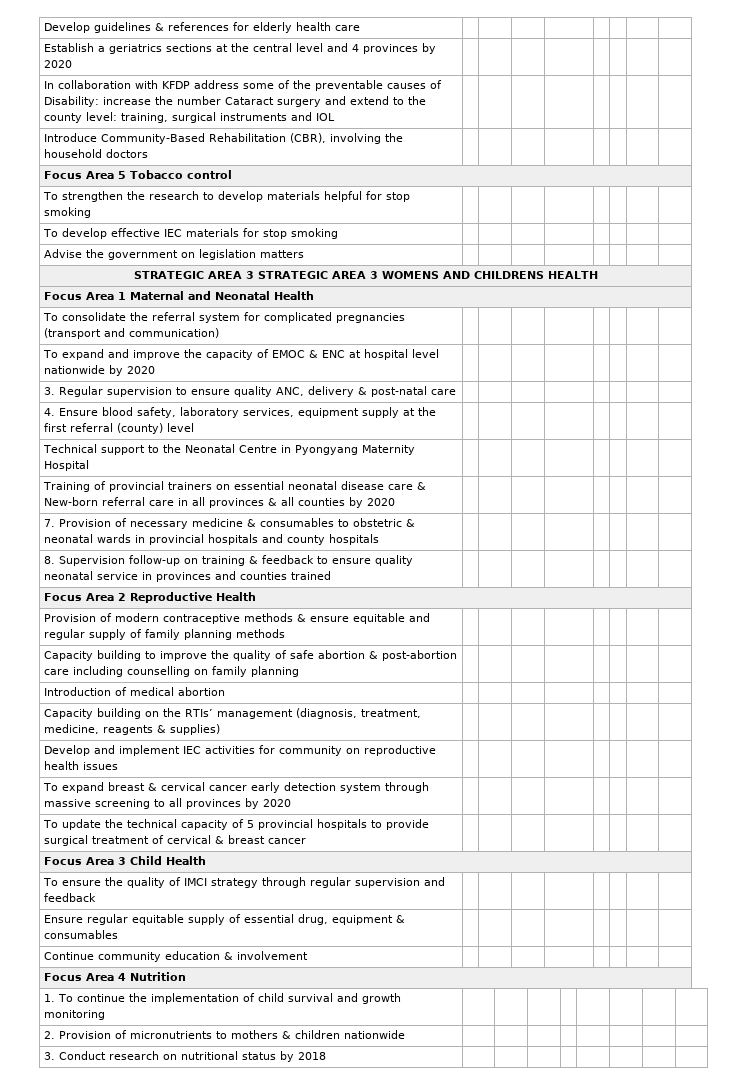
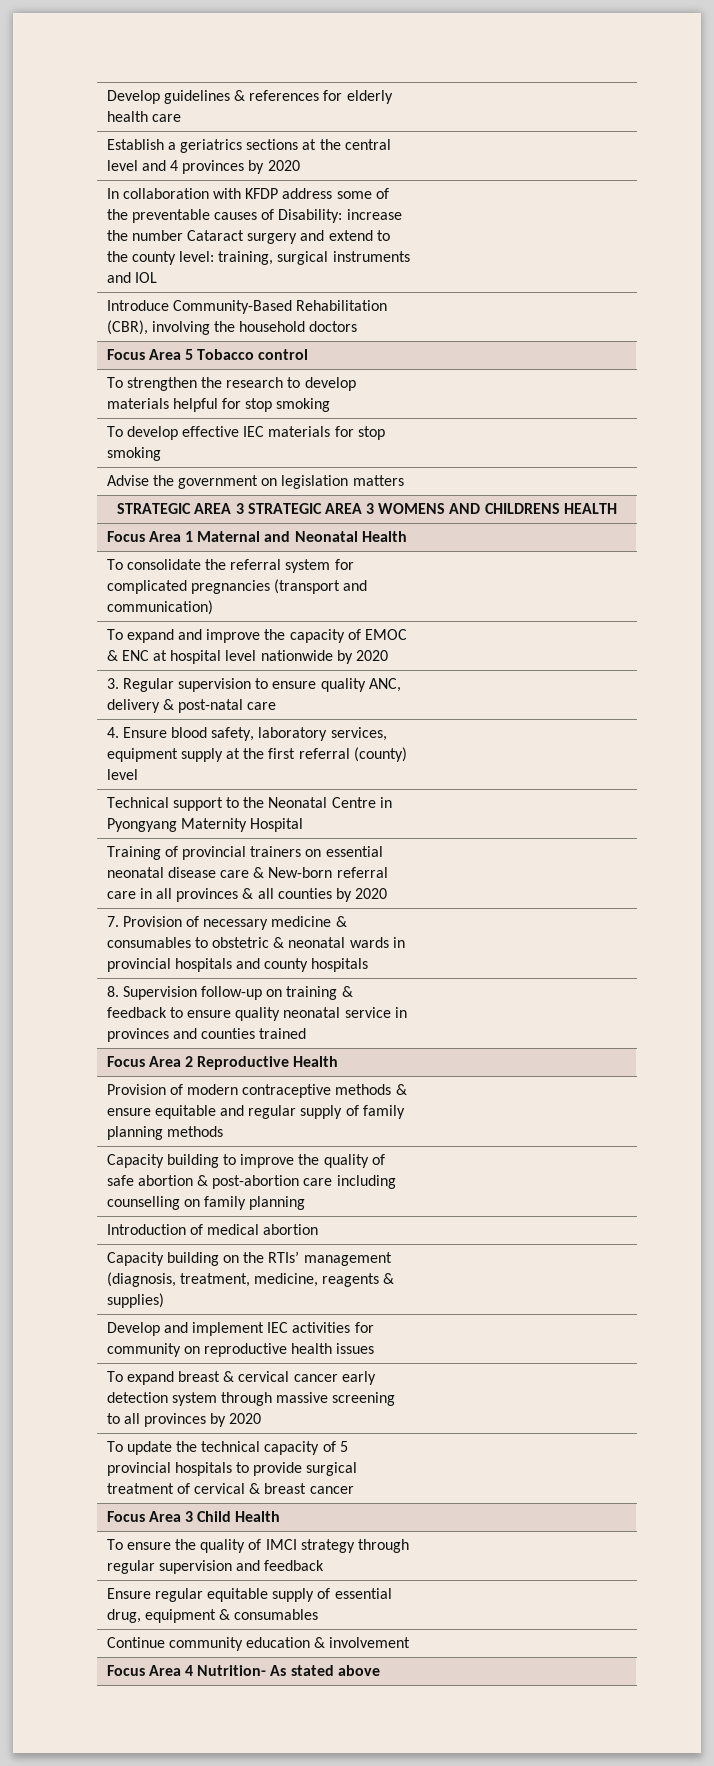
[130,972,187,981] [44,993,402,1004] [44,1010,106,1020] [44,1030,406,1039] [44,1051,327,1062] Nutrition // 1. To continue the implementation of child survival and growth monitoring | | | | | | | | // 2. Provision of micronutrients to mothers & children nationwide | | | | | | | | // 3. Conduct research on nutritional status by 2018 | | | | | | | | -> [197,1665,380,1676] Nutrition- As stated above

